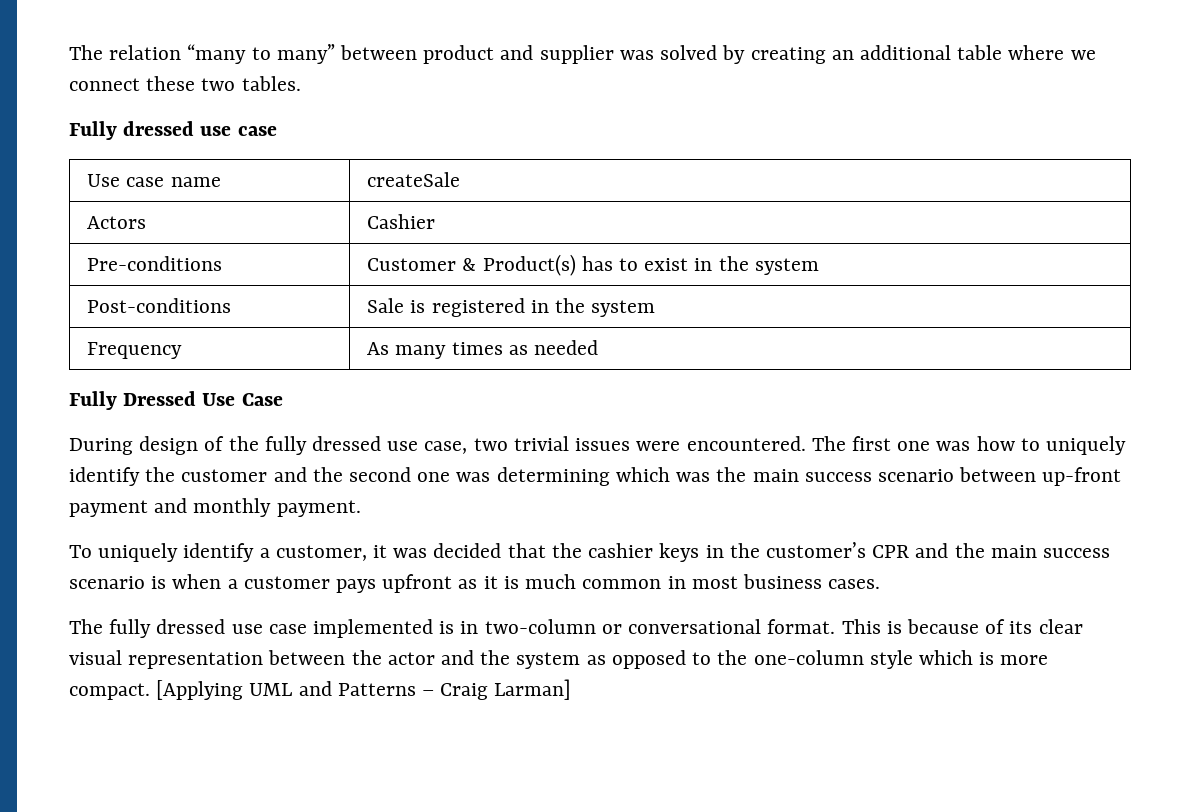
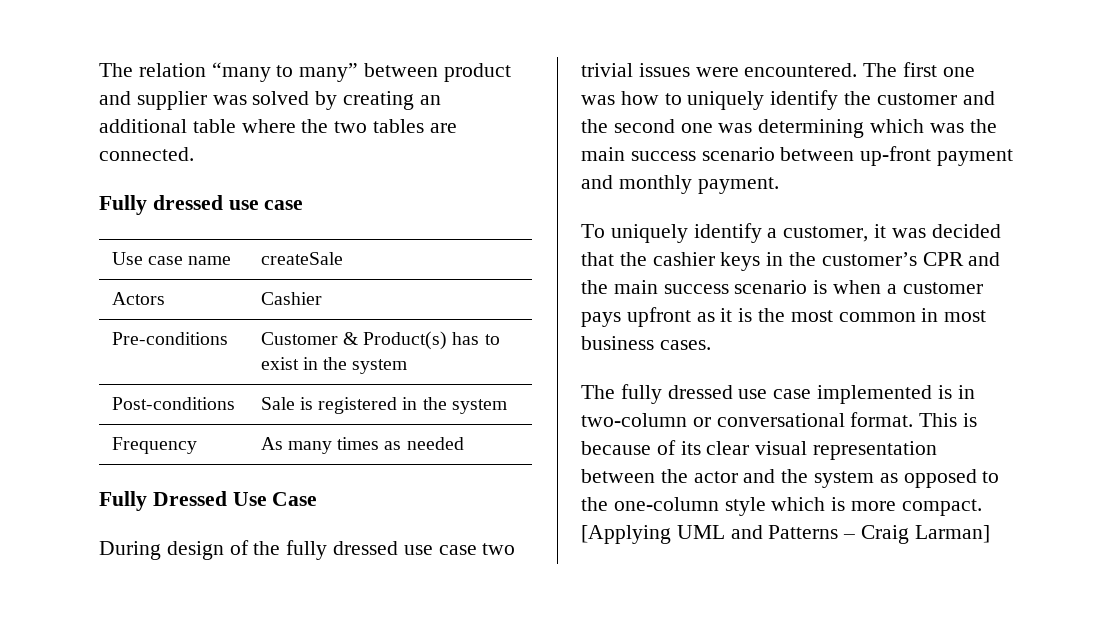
[1070,50,1096,60] [69,76,301,91] we connect these two tables. -> [301,119,457,133] [99,147,194,161] the two tables are connected.
[424,441,468,454] case, -> [438,545,477,555] case
[525,574,577,589] much -> [758,308,833,322] the most

